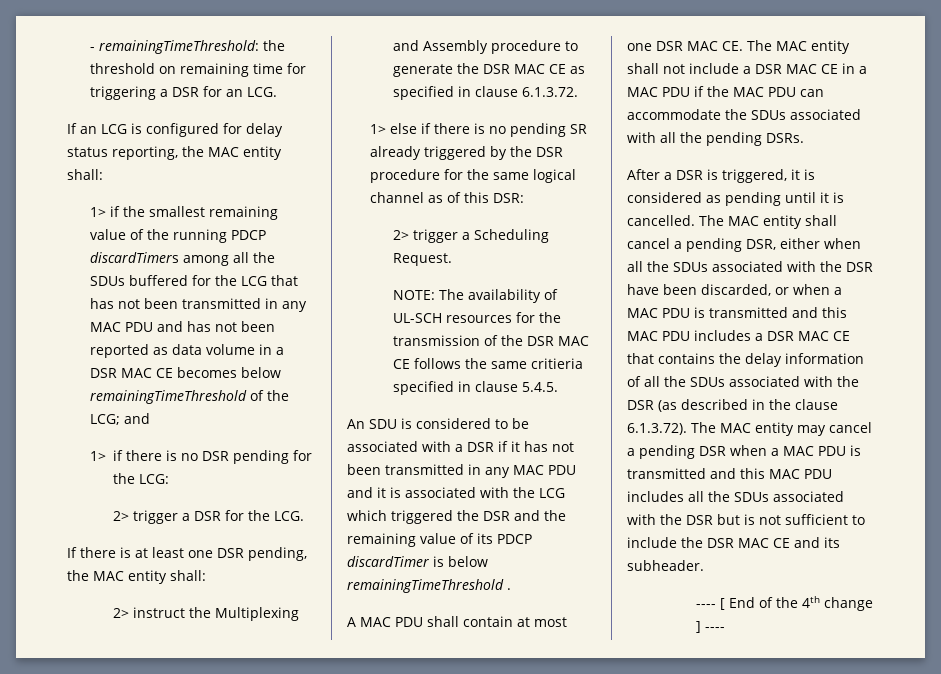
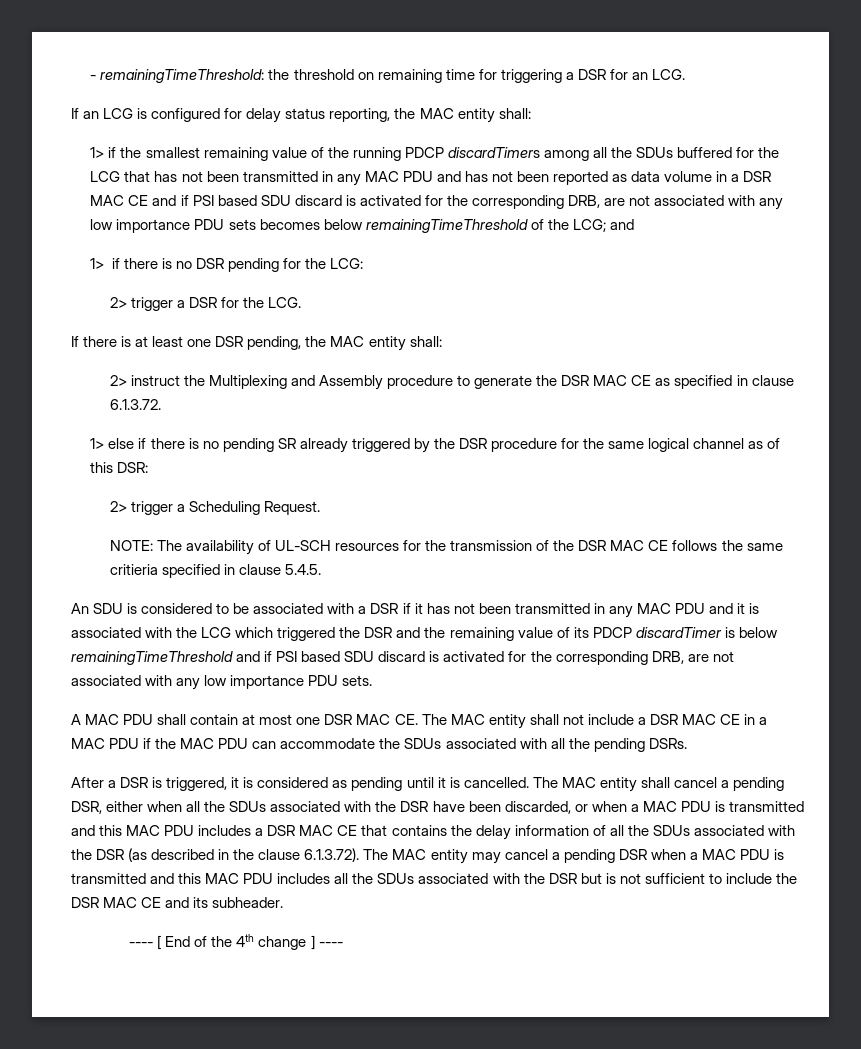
(174, 373) none -> [152,195,784,210] [90,219,256,233] and if PSI based SDU discard is activated for the corresponding DRB, are not associated with any low importance PDU sets
[507,588,511,590] . -> [236,651,734,665] [71,675,373,690] and if PSI based SDU discard is activated for the corresponding DRB, are not associated with any low importance PDU sets.

